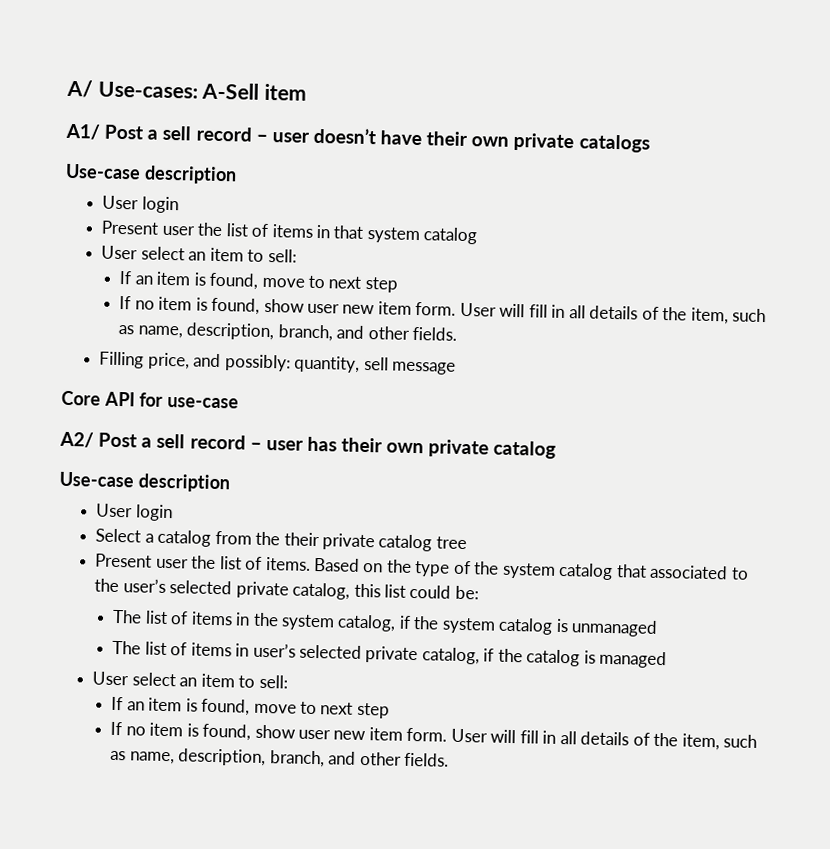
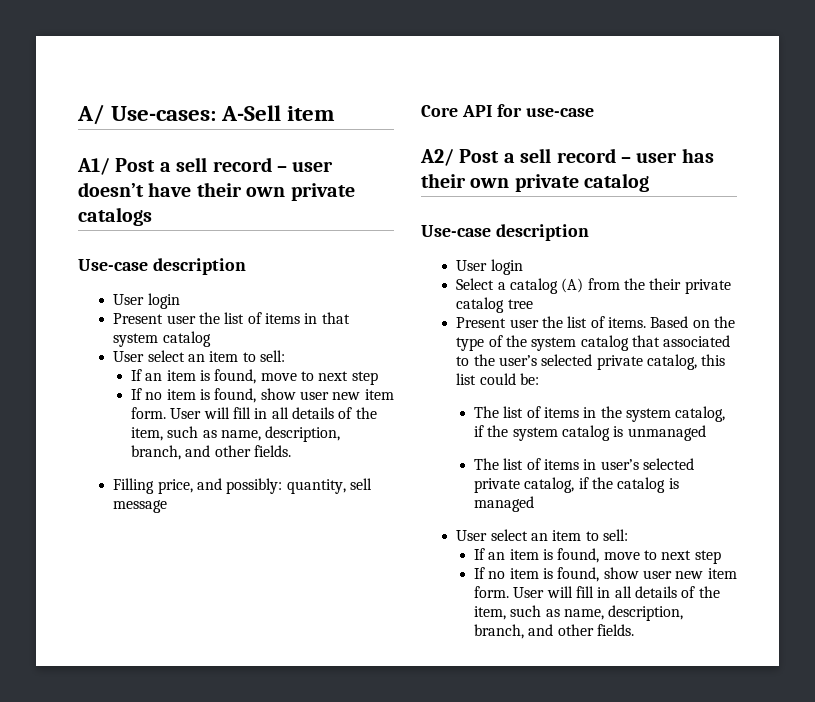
(212, 538) none -> [561,278,584,293] (A)

